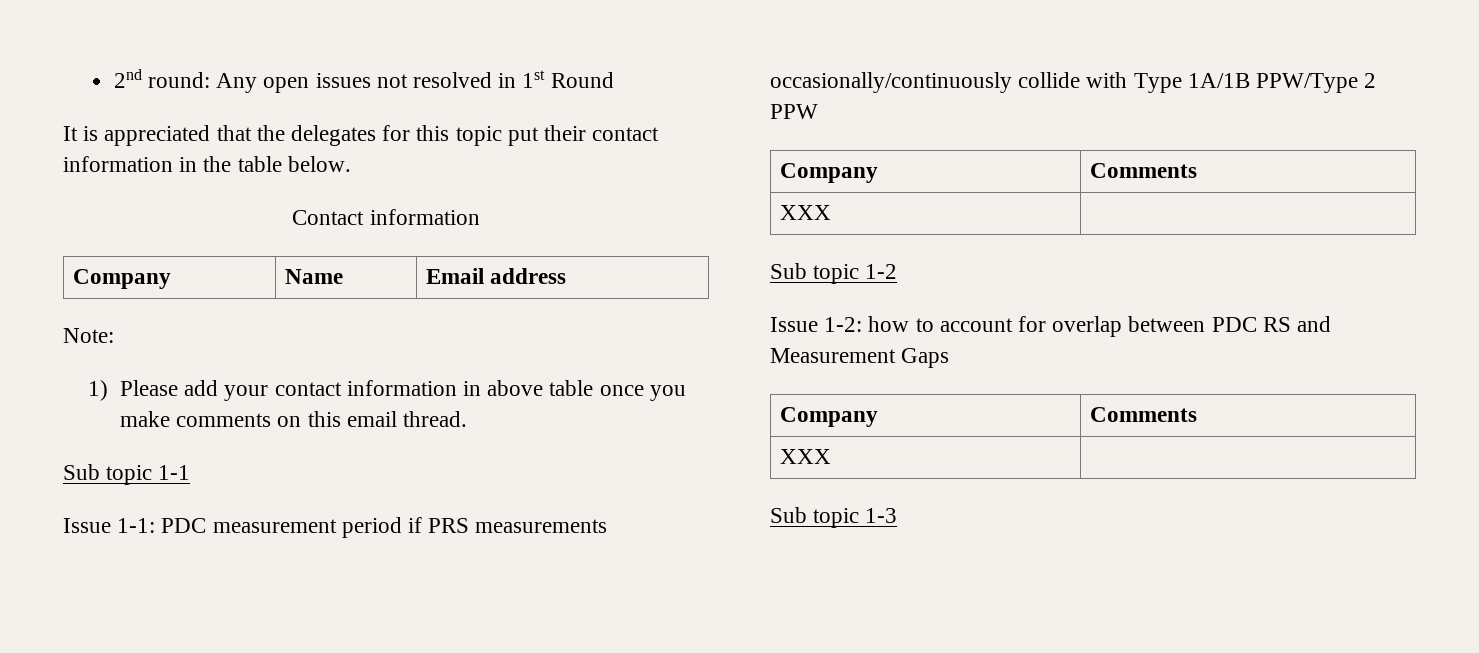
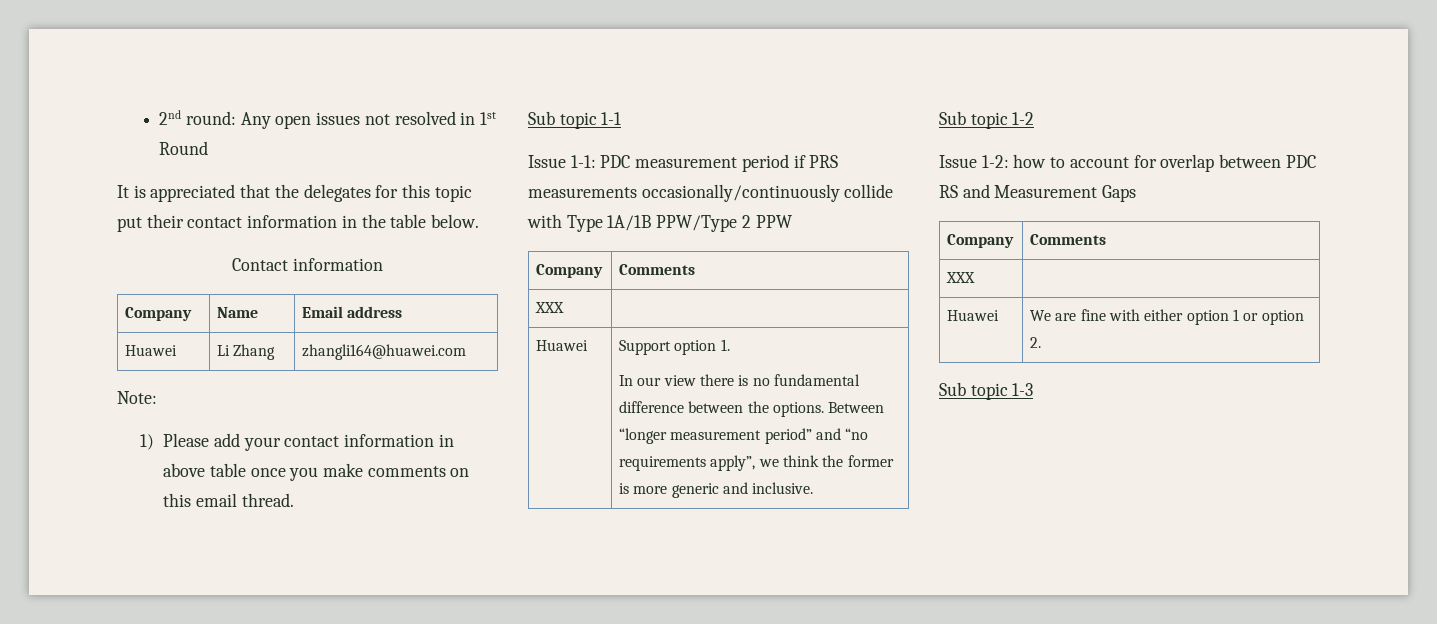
(567, 276) none -> [125,345,178,356] [217,344,276,360] [302,344,467,360] // Huawei | Li Zhang | zhangli164@huawei.com
(831, 212) none -> [536,340,589,351] [619,339,730,355] [619,374,861,386] [619,401,885,417] [619,428,869,444] [619,455,894,471] [619,482,814,498] // Huawei | Support option 1. // In our view there is no fundamental difference between the options. Between “longer measurement period” and “no requirements apply”, we think the former is more generic and inclusive.
(831, 456) none -> [947,310,1000,321] [1030,309,1304,325] [1030,337,1042,348] // Huawei | We are fine with either option 1 or option 2.

